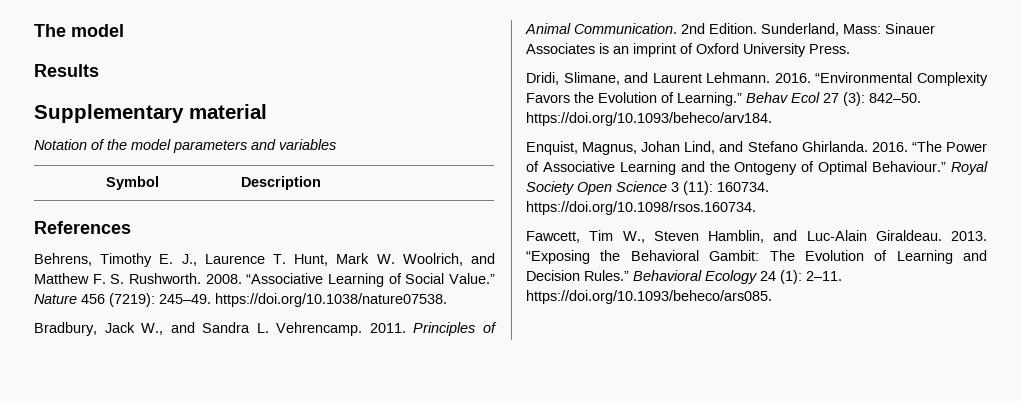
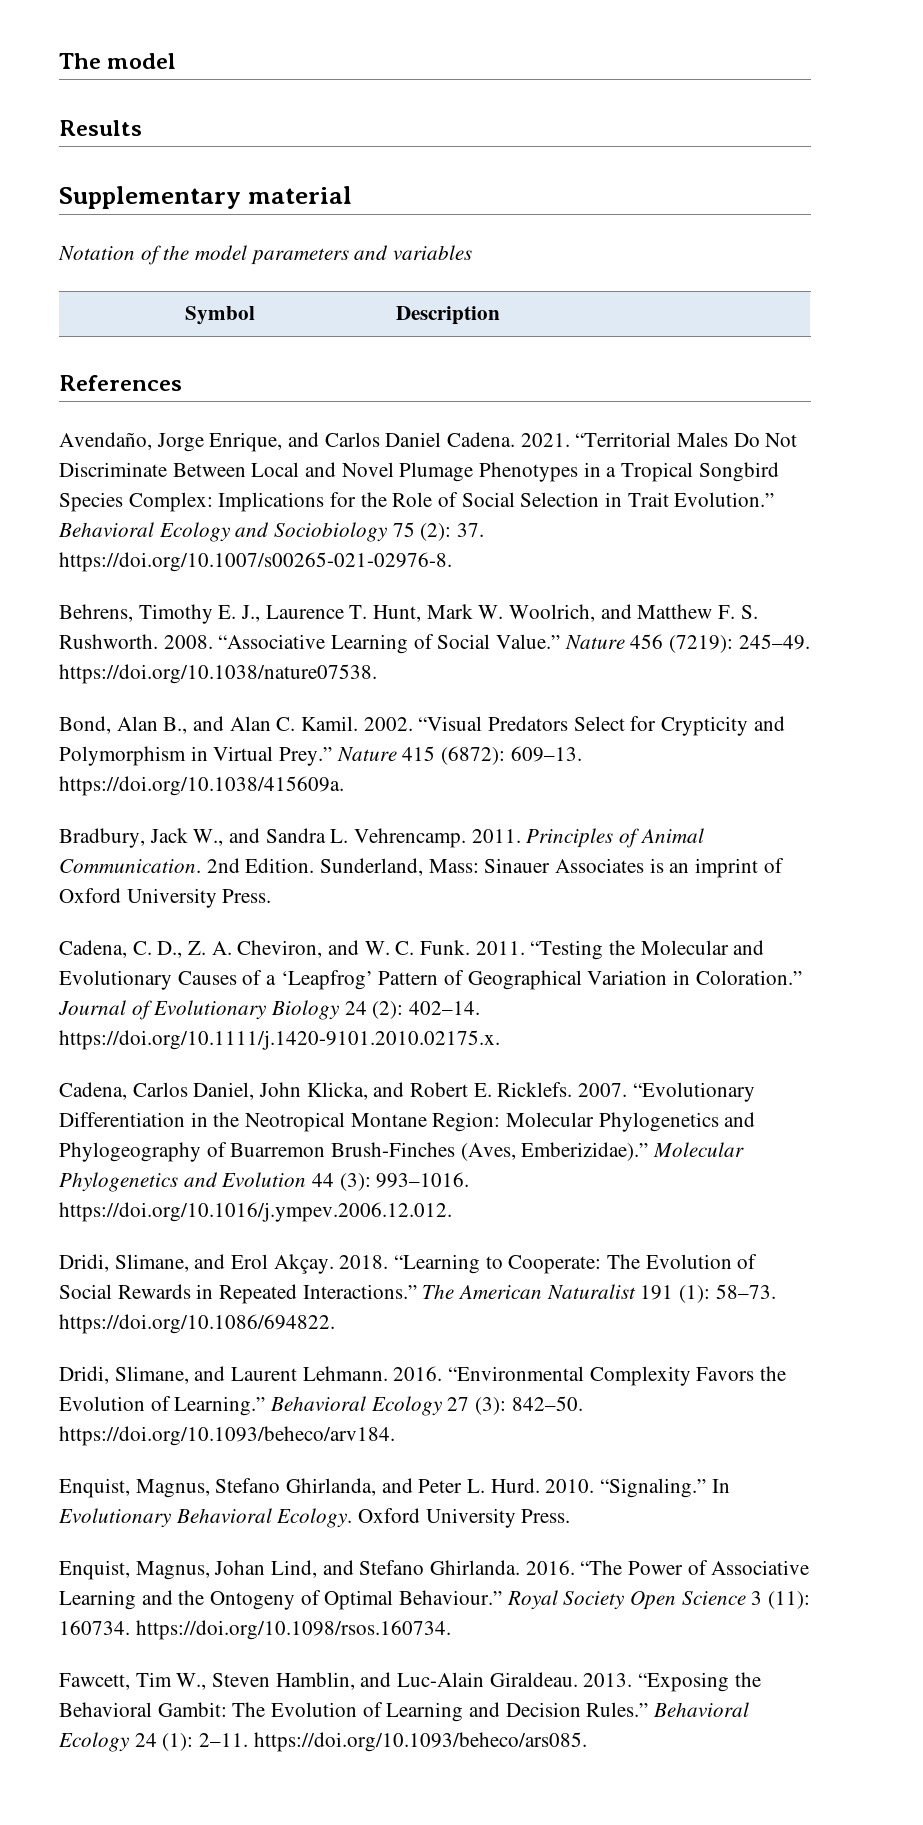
(131, 227) none -> [59,432,798,452] [59,462,779,482] [59,492,775,512] [58,522,485,542] [59,552,452,572] // Avendaño, Jorge Enrique, and Carlos Daniel Cadena. 2021. “Territorial Males Do Not Discriminate Between Local and Novel Plumage Phenotypes in a Tropical Songbird Species Complex: Implications for the Role of Social Selection in Trait Evolution.” Behavioral Ecology and Sociobiology 75 (2): 37. https://doi.org/10.1007/s00265-021-02976-8.
(447, 300) none -> [59,716,785,736] [59,746,582,766] [59,776,344,796] // Bond, Alan B., and Alan C. Kamil. 2002. “Visual Predators Select for Crypticity and Polymorphism in Virtual Prey.” Nature 415 (6872): 609–13. https://doi.org/10.1038/415609a.
(850, 49) none -> [59,940,765,960] [59,970,802,990] [58,1000,481,1020] [59,1030,500,1050] [59,1082,755,1102] [59,1112,756,1132] [59,1142,745,1162] [59,1172,470,1192] [59,1202,452,1222] [59,1254,758,1274] [59,1284,776,1304] [59,1314,335,1334] // Cadena, C. D., Z. A. Cheviron, and W. C. Funk. 2011. “Testing the Molecular and Evolutionary Causes of a ‘Leapfrog’ Pattern of Geographical Variation in Coloration.” Journal of Evolutionary Biology 24 (2): 402–14. https://doi.org/10.1111/j.1420-9101.2010.02175.x. // Cadena, Carlos Daniel, John Klicka, and Robert E. Ricklefs. 2007. “Evolutionary Differentiation in the Neotropical Montane Region: Molecular Phylogenetics and Phylogeography of Buarremon Brush-Finches (Aves, Emberizidae).” Molecular Phylogenetics and Evolution 44 (3): 993–1016. https://doi.org/10.1016/j.ympev.2006.12.012. // Dridi, Slimane, and Erol Akçay. 2018. “Learning to Cooperate: The Evolution of Social Rewards in Repeated Interactions.” The American Naturalist 191 (1): 58–73. https://doi.org/10.1086/694822.
[746,92,820,103] Behav Ecol -> [270,1396,442,1416] Behavioral Ecology
(772, 119) none -> [59,1478,730,1498] [58,1508,571,1528] // Enquist, Magnus, Stefano Ghirlanda, and Peter L. Hurd. 2010. “Signaling.” In Evolutionary Behavioral Ecology. Oxford University Press.

